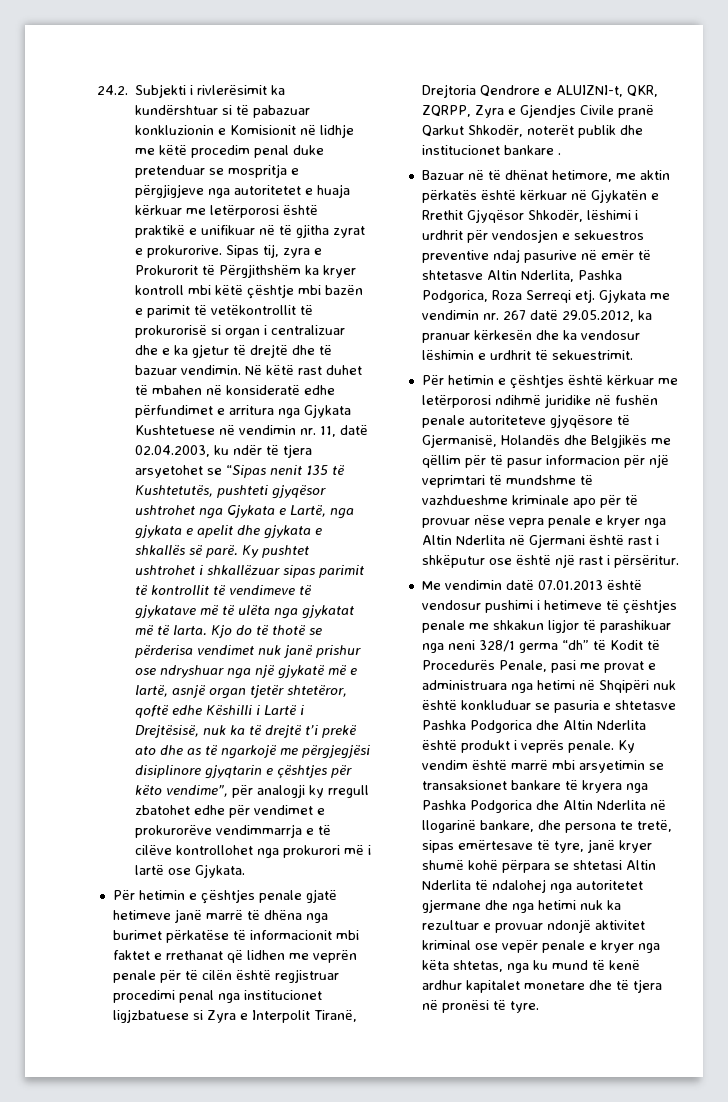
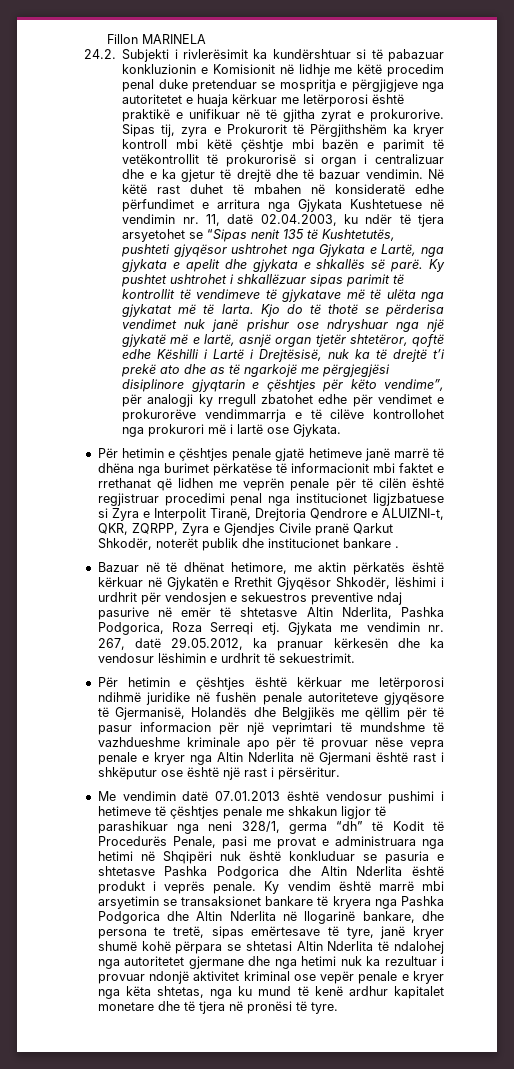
(97, 90) none -> [107,34,207,44] Fillon MARINELA //
[502,310,526,320] 267 -> [97,638,125,650] 267,
[478,640,515,652] 328/1 -> [241,821,280,833] 328/1,
[482,923,491,930] e -> [441,956,445,966] i

